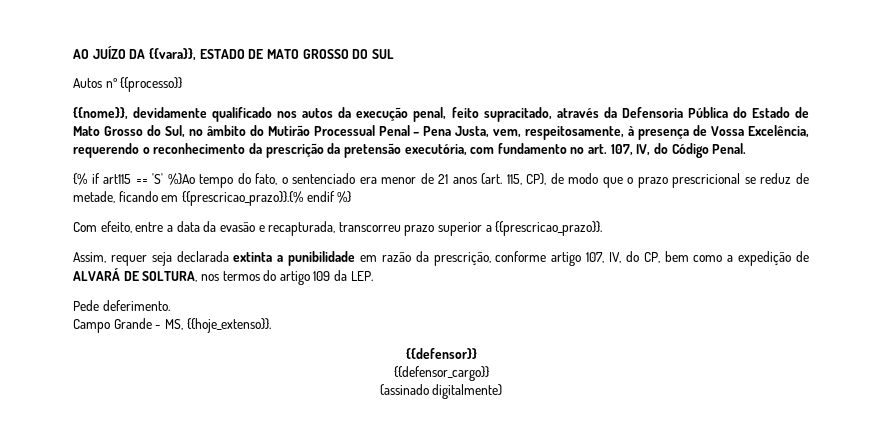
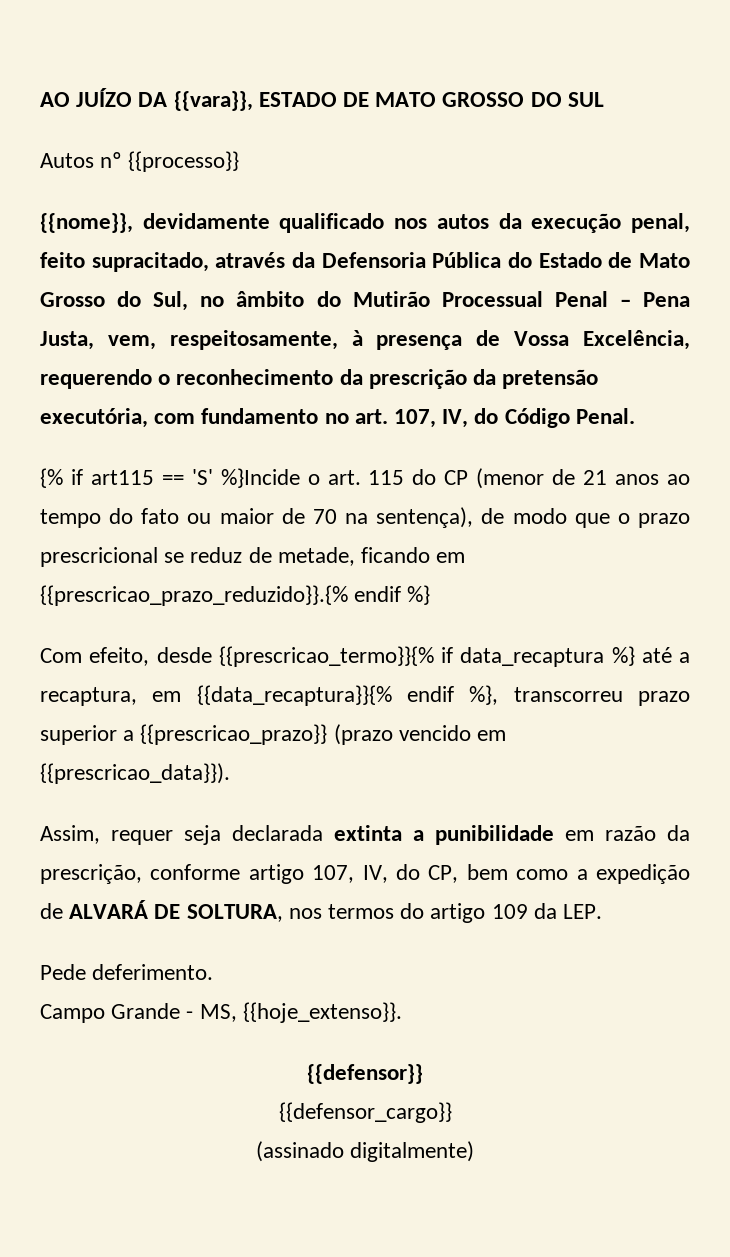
[167,173,547,188] %}Ao tempo do fato, o sentenciado era menor de 21 anos (art. 115, CP), -> [220,468,690,489] [40,507,474,528] %}Incide o art. 115 do CP (menor de 21 anos ao tempo do fato ou maior de 70 na sentença),
[181,191,303,206] {{prescricao_prazo}}.{% -> [40,585,348,606] {{prescricao_prazo_reduzido}}.{%
[135,221,603,236] entre a data da evasão e recapturada, transcorreu prazo superior a {{prescricao_prazo}}. -> [156,646,690,667] [40,685,690,706] [40,724,507,745] [40,763,230,784] desde {{prescricao_termo}}{% if data_recaptura %} até a recaptura, em {{data_recaptura}}{% endif %}, transcorreu prazo superior a {{prescricao_prazo}} (prazo vencido em {{prescricao_data}}).

